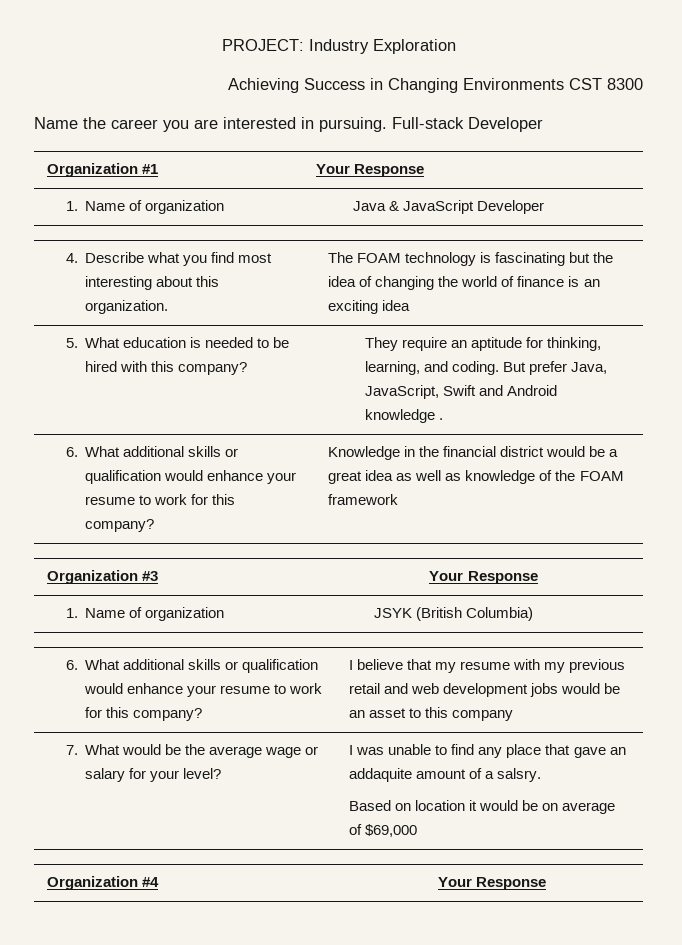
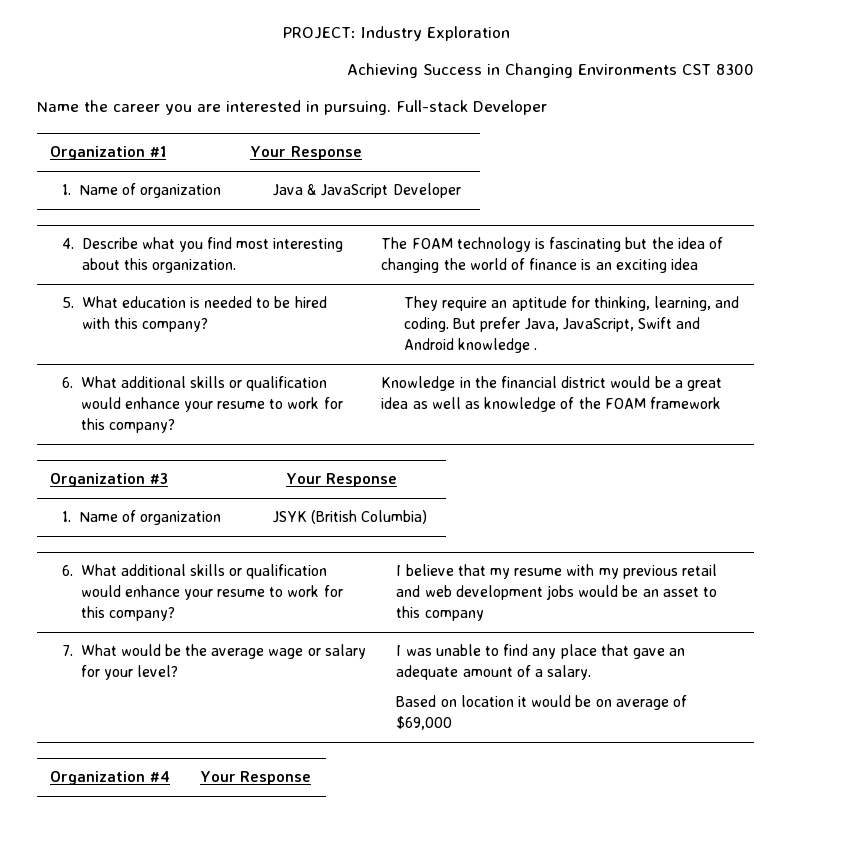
[349,768,413,782] addaquite -> [396,665,459,680] adequate
[497,768,542,782] salsry. -> [547,665,592,680] salary.

